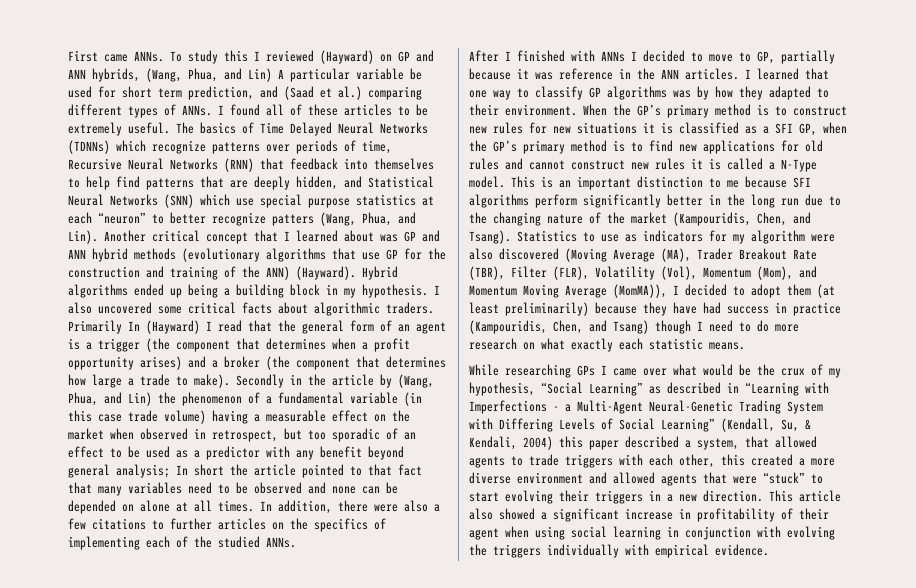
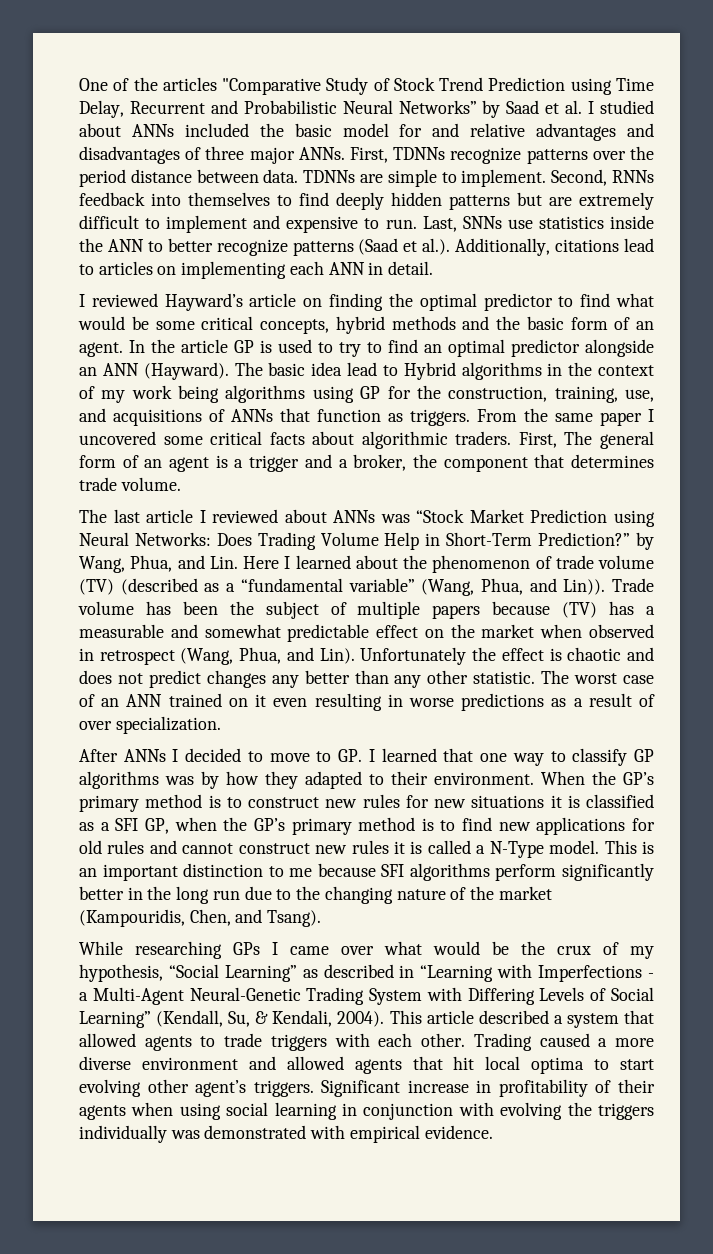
[68,50,434,64] [68,68,422,82] [68,86,422,100] [68,104,428,118] [68,122,428,136] [68,140,392,154] [68,158,434,172] [68,176,434,190] [68,194,434,208] [68,212,416,226] [68,230,440,244] [68,248,446,262] [68,266,398,280] [68,284,440,298] [68,302,92,314] First came ANNs. To study this I reviewed (Hayward) on GP and ANN hybrids, (Wang, Phua, and Lin) A particular variable be used for short term prediction, and (Saad et al.) comparing different types of ANNs. I found all of these articles to be extremely useful. The basics of Time Delayed Neural Networks (TDNNs) which recognize patterns over periods of time, Recursive Neural Networks (RNN) that feedback into themselves to help find patterns that are deeply hidden, and Statistical Neural Networks (SNN) which use special purpose statistics at each “neuron” to better recognize patters (Wang, Phua, and Lin). Another critical concept that I learned about was GP and ANN hybrid methods (evolutionary algorithms that use GP for the construction and training of the ANN) (Hayward). Hybrid algorithms ended up being a building block in my hypothesis. I also -> [79,77,654,95] [79,100,655,118] [79,123,654,141] [79,146,654,164] [79,169,654,187] [79,192,654,210] [79,215,654,233] [79,238,655,256] [79,261,434,279] [79,293,654,311] [78,316,654,334] [79,339,654,357] [79,362,654,380] [79,385,655,403] [79,408,654,426] One of the articles "Comparative Study of Stock Trend Prediction using Time Delay, Recurrent and Probabilistic Neural Networks” by Saad et al. I studied about ANNs included the basic model for and relative advantages and disadvantages of three major ANNs. First, TDNNs recognize patterns over the period distance between data. TDNNs are simple to implement. Second, RNNs feedback into themselves to find deeply hidden patterns but are extremely difficult to implement and expensive to run. Last, SNNs use statistics inside the ANN to better recognize patterns (Saad et al.). Additionally, citations lead to articles on implementing each ANN in detail. // I reviewed Hayward’s article on finding the optimal predictor to find what would be some critical concepts, hybrid methods and the basic form of an agent. In the article GP is used to try to find an optimal predictor alongside an ANN (Hayward). The basic idea lead to Hybrid algorithms in the context of my work being algorithms using GP for the construction, training, use, and acquisitions of ANNs that function as triggers. From the same paper I
[68,320,296,334] Primarily In (Hayward) I read that the -> [518,431,593,448] First, The
[146,338,410,352] [68,356,446,370] [68,374,434,388] [68,392,422,406] [68,410,326,424] (the component that determines when a profit opportunity arises) and a broker (the component that determines how large a trade to make). Secondly in the article by (Wang, Phua, and Lin) the phenomenon of a fundamental variable (in this case trade volume) having a measurable -> [304,454,654,472] [79,477,181,491] [79,509,655,527] [79,532,655,550] [79,555,654,573] [79,578,654,596] [78,601,655,619] [79,624,370,642] and a broker, the component that determines trade volume. // The last article I reviewed about ANNs was “Stock Market Prediction using Neural Networks: Does Trading Volume Help in Short-Term Prediction?” by Wang, Phua, and Lin. Here I learned about the phenomenon of trade volume (TV) (described as a “fundamental variable” (Wang, Phua, and Lin)). Trade volume has been the subject of multiple papers because (TV) has a measurable and somewhat predictable
[212,428,416,442] [68,446,404,460] [68,464,422,478] [68,482,398,496] [68,500,440,514] [68,518,386,532] [68,536,296,550] [469,50,595,62] retrospect, but too sporadic of an effect to be used as a predictor with any benefit beyond general analysis; In short the article pointed to that fact that many variables need to be observed and none can be depended on alone at all times. In addition, there were also a few citations to further articles on the specifics of implementing each of the studied ANNs. // After I finished with -> [99,647,655,665] [79,670,655,688] [79,693,656,711] [79,716,221,734] [79,749,118,762] retrospect (Wang, Phua, and Lin). Unfortunately the effect is chaotic and does not predict changes any better than any other statistic. The worst case of an ANN trained on it even resulting in worse predictions as a result of over specialization. // After
[757,50,835,64] [469,68,739,80] GP, partially because it was reference in the ANN articles. -> [338,749,363,762] GP.
[517,230,835,244] [469,248,817,262] [469,266,817,280] [469,284,835,298] [469,302,841,316] [469,320,799,334] [469,338,745,352] Statistics to use as indicators for my algorithm were also discovered (Moving Average (MA), Trader Breakout Rate (TBR), Filter (FLR), Volatility (Vol), Momentum (Mom), and Momentum Moving Average (MomMA)), I decided to adopt them (at least preliminarily) because they have had success in practice (Kampouridis, Chen, and Tsang) though I need to do more research on what exactly each statistic means. -> (322, 918) none
[523,436,619,450] 2004) this paper -> [337,1010,474,1027] 2004). This article
[697,438,739,450] system, -> [566,1013,619,1028] system
[679,454,793,468] other, this created -> [421,1033,590,1051] other. Trading caused
[733,472,823,484] [469,490,841,504] [469,508,619,522] were “stuck” to start evolving their triggers in a new direction. This article also showed a significant -> [453,1056,654,1074] [79,1079,401,1097] hit local optima to start evolving other agent’s triggers. Significant
[469,528,499,540] agent -> [79,1105,126,1120] agents
(619, 551) none -> [170,1125,307,1139] was demonstrated

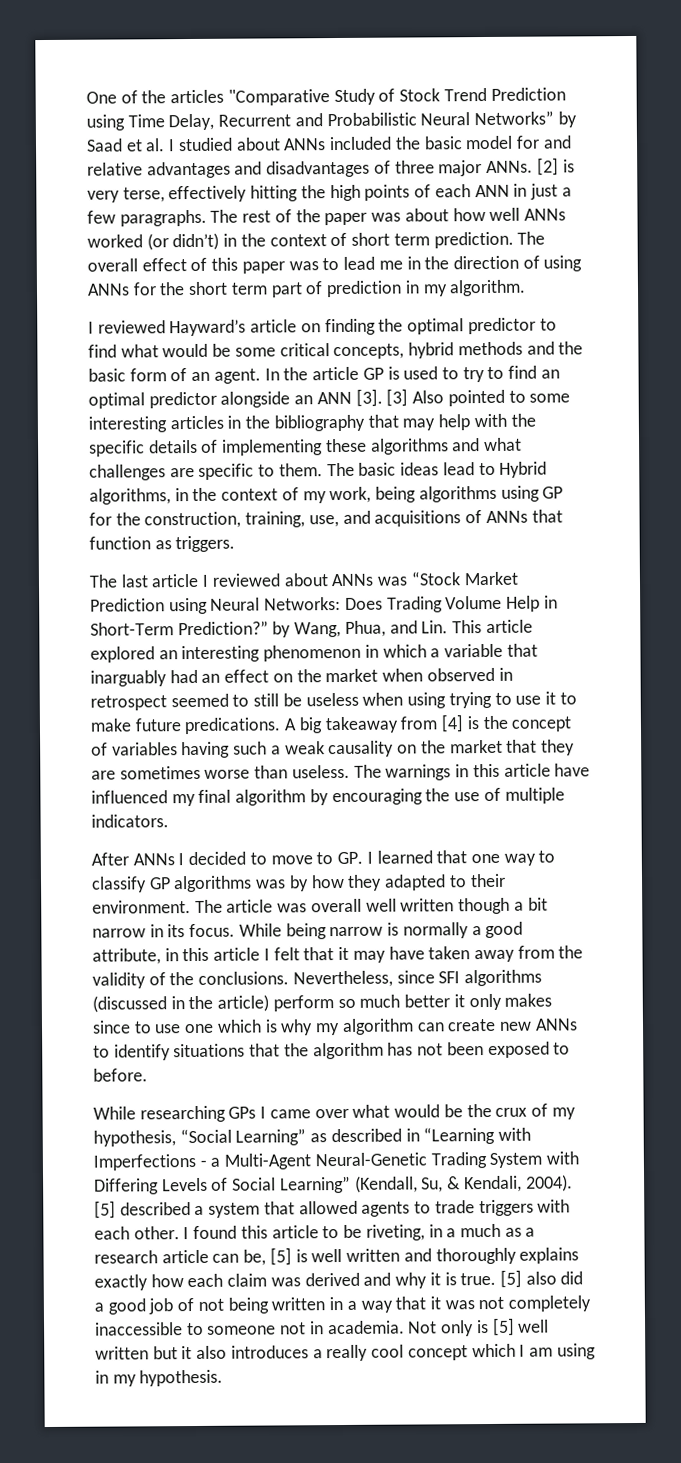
[349,146,654,164] [79,169,654,187] [79,192,654,210] [79,215,654,233] [79,238,655,256] [79,261,434,279] First, TDNNs recognize patterns over the period distance between data. TDNNs are simple to implement. Second, RNNs feedback into themselves to find deeply hidden patterns but are extremely difficult to implement and expensive to run. Last, SNNs use statistics inside the ANN to better recognize patterns (Saad et al.). Additionally, citations lead to articles on implementing each ANN in detail. -> [536,157,575,176] [87,183,572,203] [87,207,566,227] [87,231,546,251] [87,255,583,274] [87,279,527,298] [2] is very terse, effectively hitting the high points of each ANN in just a few paragraphs. The rest of the paper was about how well ANNs worked (or didn’t) in the context of short term prediction. The overall effect of this paper was to lead me in the direction of using ANNs for the short term part of prediction in my algorithm.
[143,362,229,380] (Hayward). -> [355,388,571,407] [88,413,536,433] [89,437,523,457] [89,463,323,481] [3]. [3] Also pointed to some interesting articles in the bibliography that may help with the specific details of implementing these algorithms and what challenges are specific to them.
[311,362,343,376] idea -> [400,462,440,476] ideas
[461,362,542,380] algorithms -> [89,488,171,505] algorithms,
[131,385,172,399] work -> [329,486,372,504] work,
[477,408,654,426] [79,431,654,449] [79,454,654,472] [79,477,181,491] From the same paper I uncovered some critical facts about algorithmic traders. First, The general form of an agent is a trigger and a broker, the component that determines trade volume. -> (236, 544) none
[243,555,654,573] [79,578,654,596] [78,601,655,619] [79,624,370,642] Here I learned about the phenomenon of trade volume (TV) (described as a “fundamental variable” (Wang, Phua, and Lin)). Trade volume has been the subject of multiple papers because (TV) has a measurable and somewhat predictable -> [452,619,533,634] [90,643,538,663] [90,669,221,687] This article explored an interesting phenomenon in which a variable that inarguably had an
[180,647,655,665] [79,670,655,688] [79,693,656,711] [79,716,221,734] (Wang, Phua, and Lin). Unfortunately the effect is chaotic and does not predict changes any better than any other statistic. The worst case of an ANN trained on it even resulting in worse predictions as a result of over specialization. -> [170,691,577,709] [90,714,573,735] [91,739,575,759] [91,763,591,781] [91,787,565,807] [91,814,169,828] seemed to still be useless when using trying to use it to make future predications. A big takeaway from [4] is the concept of variables having such a weak causality on the market that they are sometimes worse than useless. The warnings in this article have influenced my final algorithm by encouraging the use of multiple indicators.
[541,771,654,785] [79,794,654,812] [79,817,656,835] [79,840,655,858] [79,863,654,881] [79,886,552,904] [79,909,322,927] When the GP’s primary method is to construct new rules for new situations it is classified as a SFI GP, when the GP’s primary method is to find new applications for old rules and cannot construct new rules it is called a N-Type model. This is an important distinction to me because SFI algorithms perform significantly better in the long run due to the changing nature of the market (Kampouridis, Chen, and Tsang). -> [194,897,548,915] [92,921,524,940] [92,945,584,965] [92,969,543,989] [92,993,553,1013] [92,1018,578,1036] [93,1041,571,1061] [93,1068,148,1082] The article was overall well written though a bit narrow in its focus. While being narrow is normally a good attribute, in this article I felt that it may have taken away from the validity of the conclusions. Nevertheless, since SFI algorithms (discussed in the article) perform so much better it only makes since to use one which is why my algorithm can create new ANNs to identify situations that the algorithm has not been exposed to before.
[389,1010,474,1024] This article -> [94,1200,116,1219] [5]
[473,1033,655,1051] [79,1056,654,1074] [79,1079,655,1097] [79,1102,654,1120] [79,1125,493,1143] Trading caused a more diverse environment and allowed agents that hit local optima to start evolving other agent’s triggers. Significant increase in profitability of their agents when using social learning in conjunction with evolving the triggers individually was demonstrated with empirical evidence. -> [183,1223,536,1241] [94,1247,580,1266] [94,1269,584,1291] [94,1295,592,1315] [95,1317,550,1337] [95,1343,596,1362] [95,1369,224,1387] I found this article to be riveting, in a much as a research article can be, [5] is well written and thoroughly explains exactly how each claim was derived and why it is true. [5] also did a good job of not being written in a way that it was not completely inaccessible to someone not in academia. Not only is [5] well written but it also introduces a really cool concept which I am using in my hypothesis.

